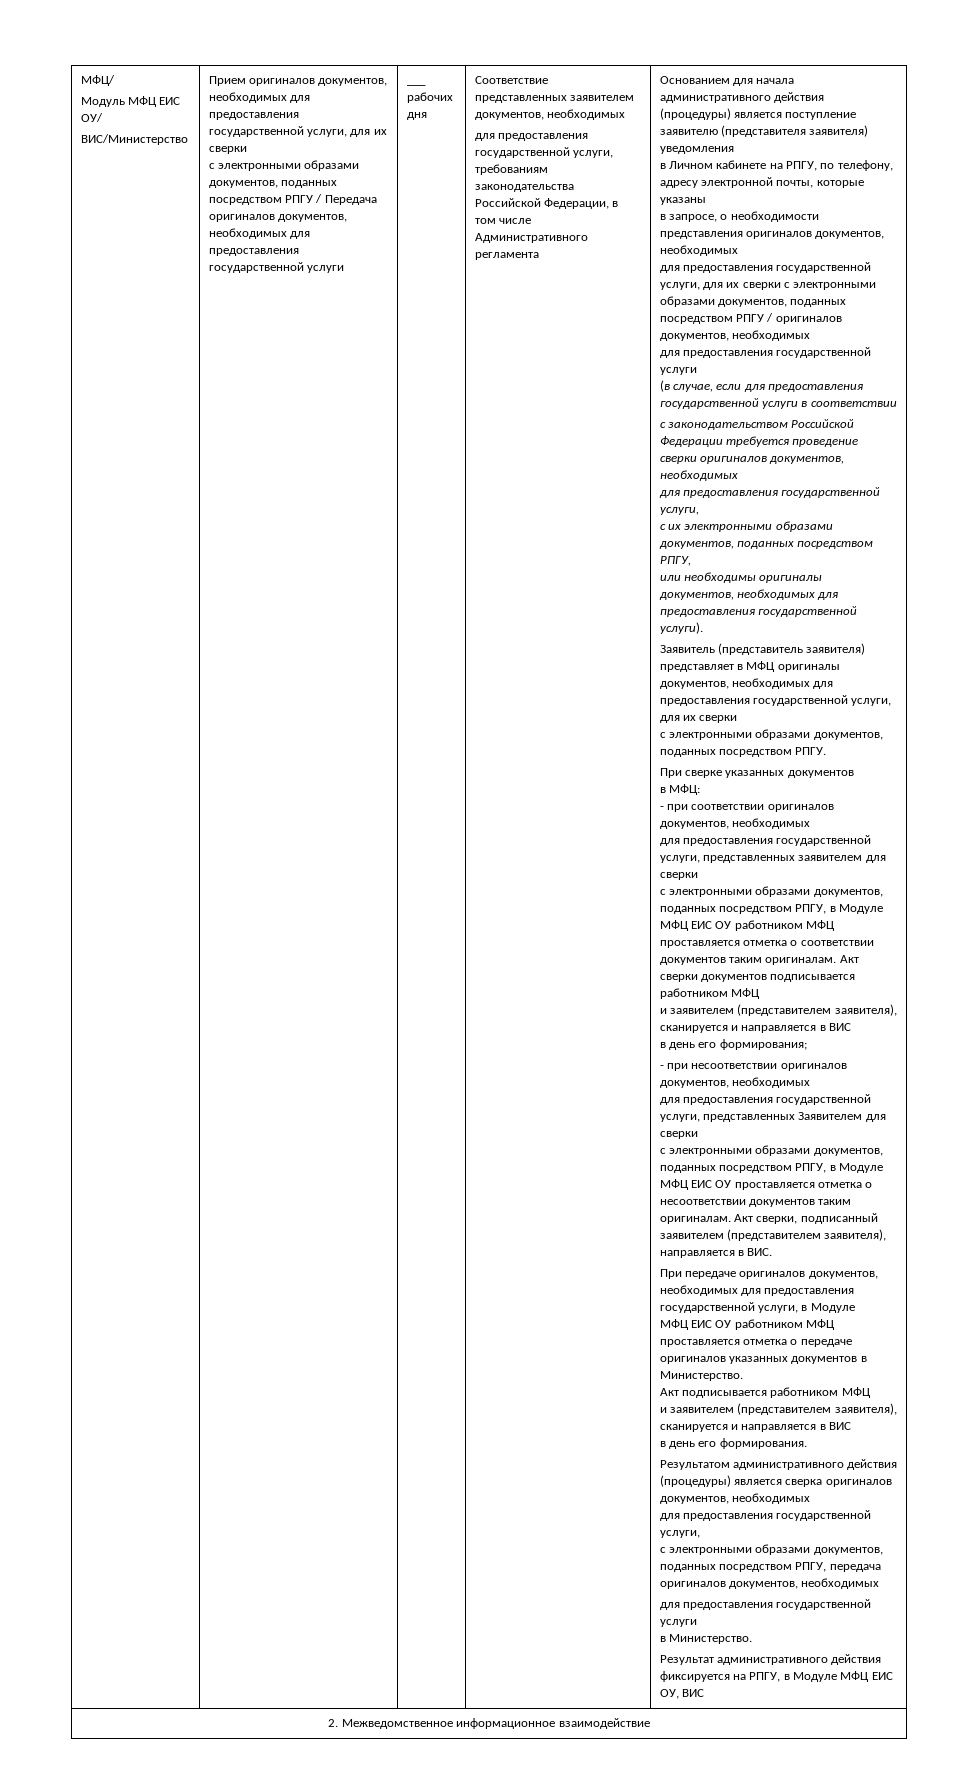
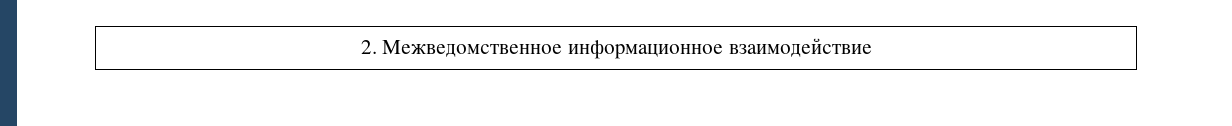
[80,75,115,86] [80,96,181,107] [80,113,103,122] [80,134,188,145] [208,76,388,86] [208,92,310,103] [208,112,299,120] [208,126,387,137] [208,146,247,154] [208,160,360,171] [208,180,337,188] [208,194,377,205] [208,214,347,222] [208,228,310,239] [208,248,299,256] [208,262,344,273] [406,84,426,86] [406,92,453,103] [406,112,427,120] [474,76,548,84] [474,95,634,103] [474,109,625,120] [474,133,588,141] [474,147,613,158] [474,164,548,175] [474,184,574,192] [474,198,619,209] [474,218,531,224] [474,233,588,243] [474,252,539,260] [659,76,795,86] [659,92,824,103] [659,108,857,120] [659,125,869,137] [659,146,734,154] [659,160,893,171] [659,177,864,188] [659,197,706,205] [659,211,819,222] [659,231,885,239] [659,245,738,256] [659,262,872,273] [659,282,877,290] [659,296,847,307] [659,313,842,324] [659,330,810,341] [659,347,872,358] [659,367,697,375] [659,380,864,392] [659,398,897,409] [659,419,855,430] [659,436,859,447] [659,456,845,464] [659,470,738,481] [658,487,881,498] [659,507,699,515] [659,521,833,532] [658,541,874,549] [659,556,691,566] [659,572,823,583] [658,589,839,600] [659,606,857,617] [659,622,703,634] [659,643,866,655] [659,661,840,672] [659,678,834,689] [659,695,892,706] [659,715,738,723] [659,729,883,740] [659,747,827,757] [659,768,854,778] [659,784,700,795] [659,804,834,812] [659,818,810,829] [659,835,872,846] [659,855,886,863] [659,872,698,880] [659,886,883,897] [659,904,884,914] [659,920,836,931] [659,940,874,948] [659,955,859,965] [659,974,856,982] [659,988,760,999] [659,1004,897,1016] [659,1023,852,1033] [659,1039,807,1050] [659,1063,847,1071] [659,1077,810,1088] [659,1094,872,1105] [659,1112,886,1122] [659,1131,698,1139] [659,1145,883,1156] [659,1163,884,1173] [659,1179,873,1190] [659,1199,852,1207] [659,1213,878,1224] [659,1229,887,1241] [659,1248,773,1258] [659,1269,878,1279] [659,1285,855,1296] [659,1302,855,1313] [659,1319,836,1330] [659,1339,852,1347] [659,1356,867,1364] [659,1371,743,1381] [659,1387,871,1398] [659,1403,897,1415] [659,1422,852,1432] [659,1438,807,1449] [659,1459,898,1470] [659,1475,892,1487] [659,1493,810,1504] [659,1510,872,1521] [659,1530,700,1538] [659,1544,883,1555] [659,1562,881,1572] [659,1578,880,1589] [659,1599,872,1610] [659,1619,697,1627] [659,1634,752,1644] [659,1654,882,1665] [659,1671,893,1682] [659,1689,704,1699] МФЦ/ // Модуль МФЦ ЕИС ОУ/ // ВИС/Министерство | Прием оригиналов документов, необходимых для предоставления государственной услуги, для их сверки // с электронными образами документов, поданных посредством РПГУ / Передача оригиналов документов, необходимых для предоставления государственной услуги | ___ рабочих дня | Соответствие представленных заявителем документов, необходимых // для предоставления государственной услуги, требованиям законодательства Российской Федерации, в том числе Административного регламента | Основанием для начала административного действия (процедуры) является поступление заявителю (представителя заявителя) уведомления // в Личном кабинете на РПГУ, по телефону, адресу электронной почты, которые указаны // в запросе, о необходимости представления оригиналов документов, необходимых // для предоставления государственной услуги, для их сверки с электронными образами документов, поданных посредством РПГУ / оригиналов документов, необходимых // для предоставления государственной услуги // (в случае, если для предоставления государственной услуги в соответствии // с законодательством Российской Федерации требуется проведение сверки оригиналов документов, необходимых // для предоставления государственной услуги, // с их электронными образами документов, поданных посредством РПГУ, // или необходимы оригиналы документов, необходимых для предоставления государственной услуги). // Заявитель (представитель заявителя) представляет в МФЦ оригиналы документов, необходимых для предоставления государственной услуги, для их сверки // с электронными образами документов, поданных посредством РПГУ. // При сверке указанных документов // в МФЦ: // - при соответствии оригиналов документов, необходимых // для предоставления государственной услуги, представленных заявителем для сверки // с электронными образами документов, поданных посредством РПГУ, в Модуле МФЦ ЕИС ОУ работником МФЦ проставляется отметка о соответствии документов таким оригиналам. Акт сверки документов подписывается работником МФЦ // и заявителем (представителем заявителя), сканируется и направляется в ВИС // в день его формирования; // - при несоответствии оригиналов документов, необходимых // для предоставления государственной услуги, представленных Заявителем для сверки // с электронными образами документов, поданных посредством РПГУ, в Модуле МФЦ ЕИС ОУ проставляется отметка о несоответствии документов таким оригиналам. Акт сверки, подписанный заявителем (представителем заявителя), направляется в ВИС. // При передаче оригиналов документов, необходимых для предоставления государственной услуги, в Модуле // МФЦ ЕИС ОУ работником МФЦ проставляется отметка о передаче оригиналов указанных документов в Министерство. // Акт подписывается работником МФЦ // и заявителем (представителем заявителя), сканируется и направляется в ВИС // в день его формирования. // Результатом административного действия (процедуры) является сверка оригиналов документов, необходимых // для предоставления государственной услуги, // с электронными образами документов, поданных посредством РПГУ, передача оригиналов документов, необходимых // для предоставления государственной услуги // в Министерство. // Результат административного действия фиксируется на РПГУ, в Модуле МФЦ ЕИС ОУ, ВИС // -> (360, 47) none

